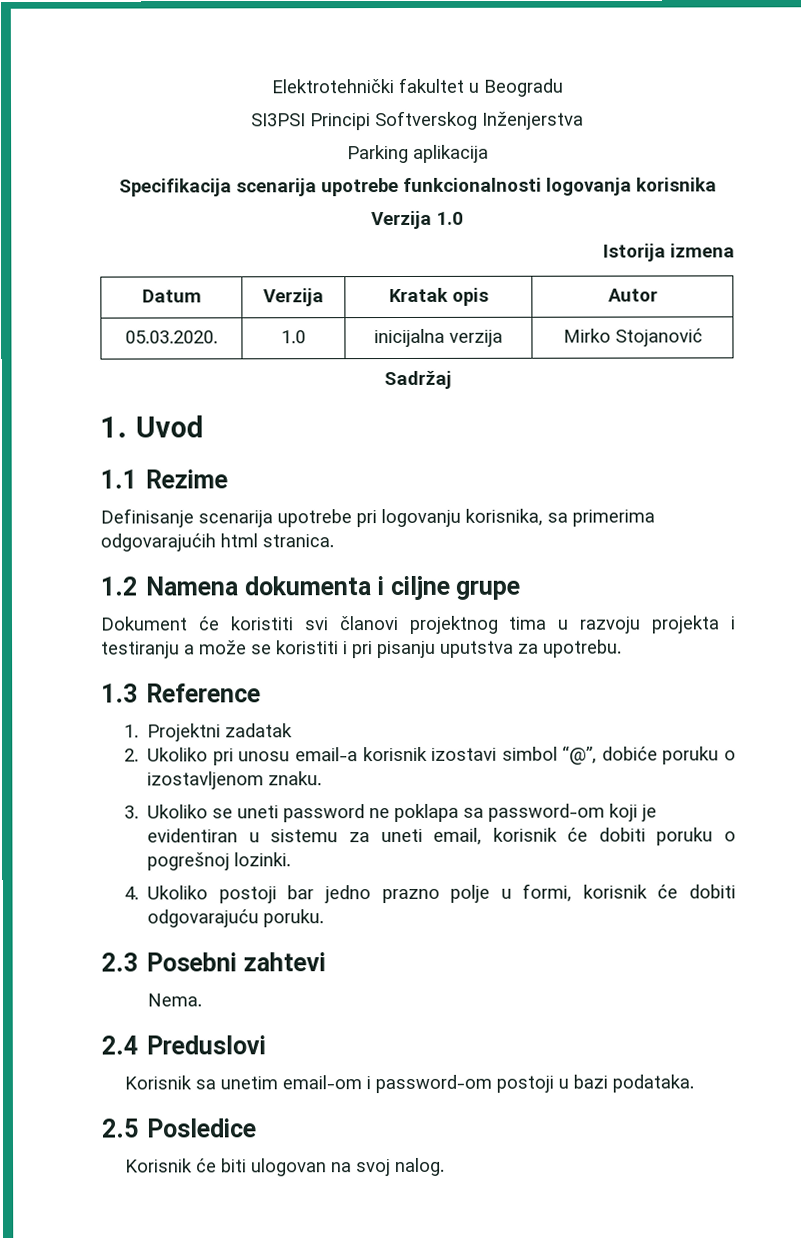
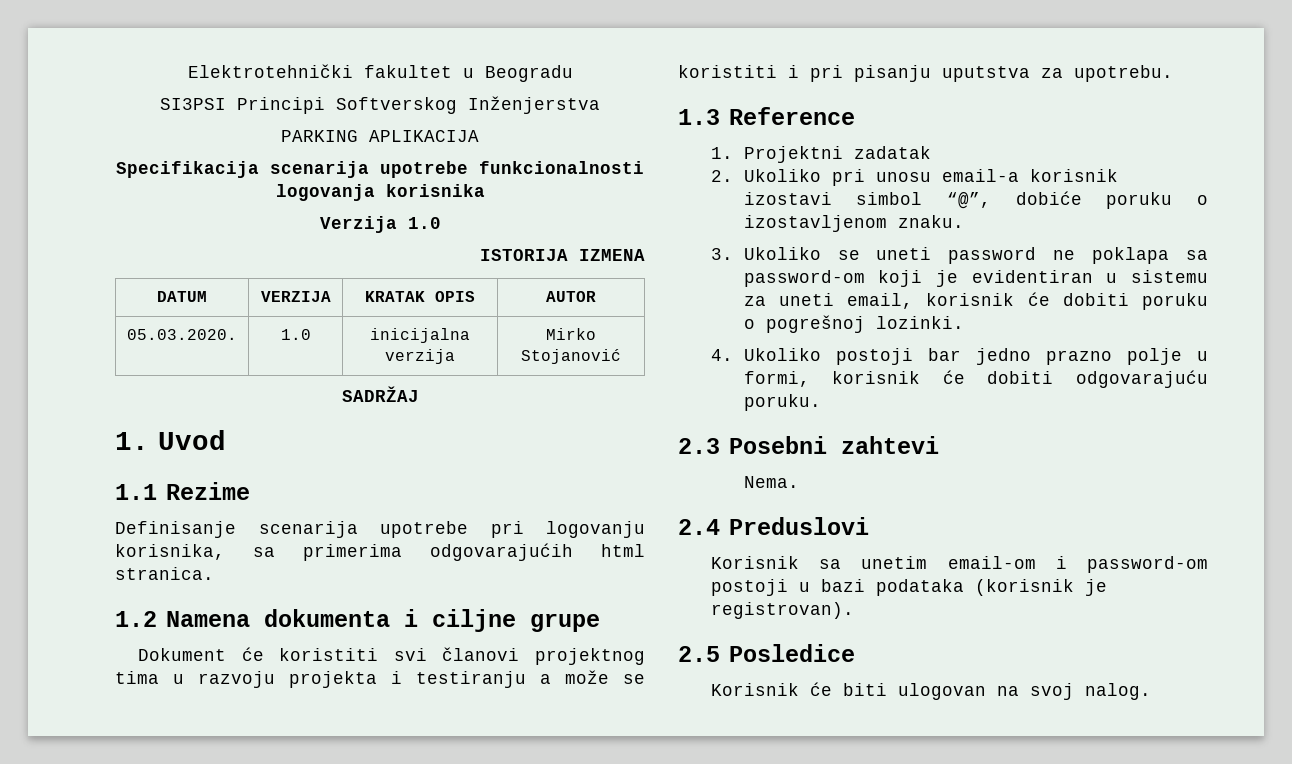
[346,144,489,164] Parking aplikacija -> [281,130,479,142] PARKING APLIKACIJA
[603,243,735,262] [141,289,202,303] [263,288,324,307] [388,287,489,306] [607,288,658,302] Istorija izmena // Datum | Verzija | Kratak opis | Autor -> [480,249,645,261] [157,291,207,302] [260,291,331,302] [365,291,475,302] [546,291,596,302] ISTORIJA IZMENA // DATUM | VERZIJA | KRATAK OPIS | AUTOR
[383,370,452,390] Sadržaj -> [341,386,419,402] SADRŽAJ
[612,1074,695,1093] podataka. -> [875,579,1107,596] [710,602,854,619] podataka (korisnik je registrovan).

